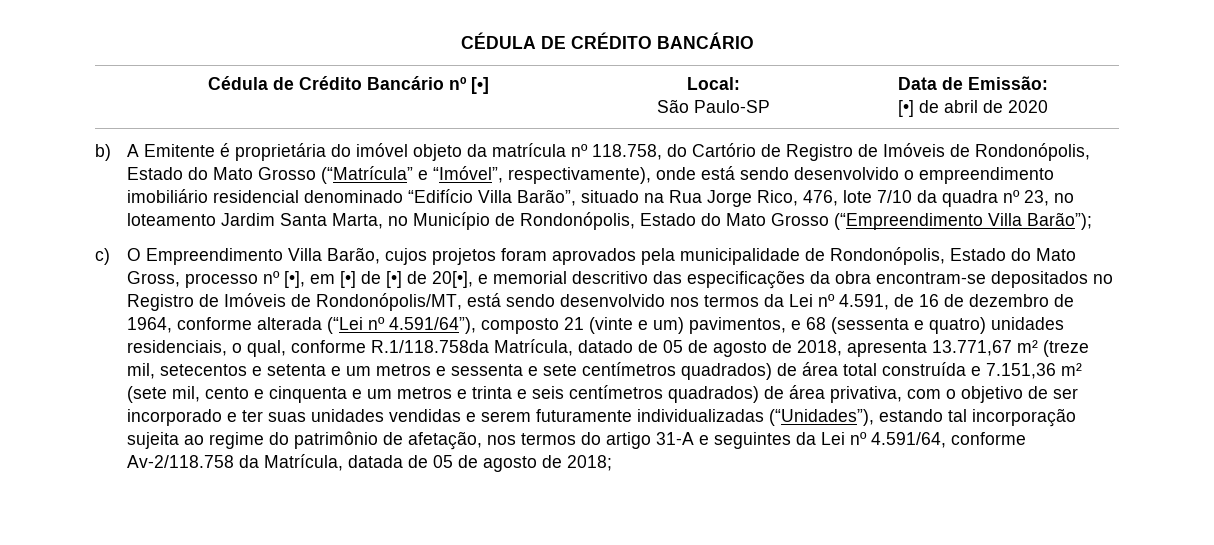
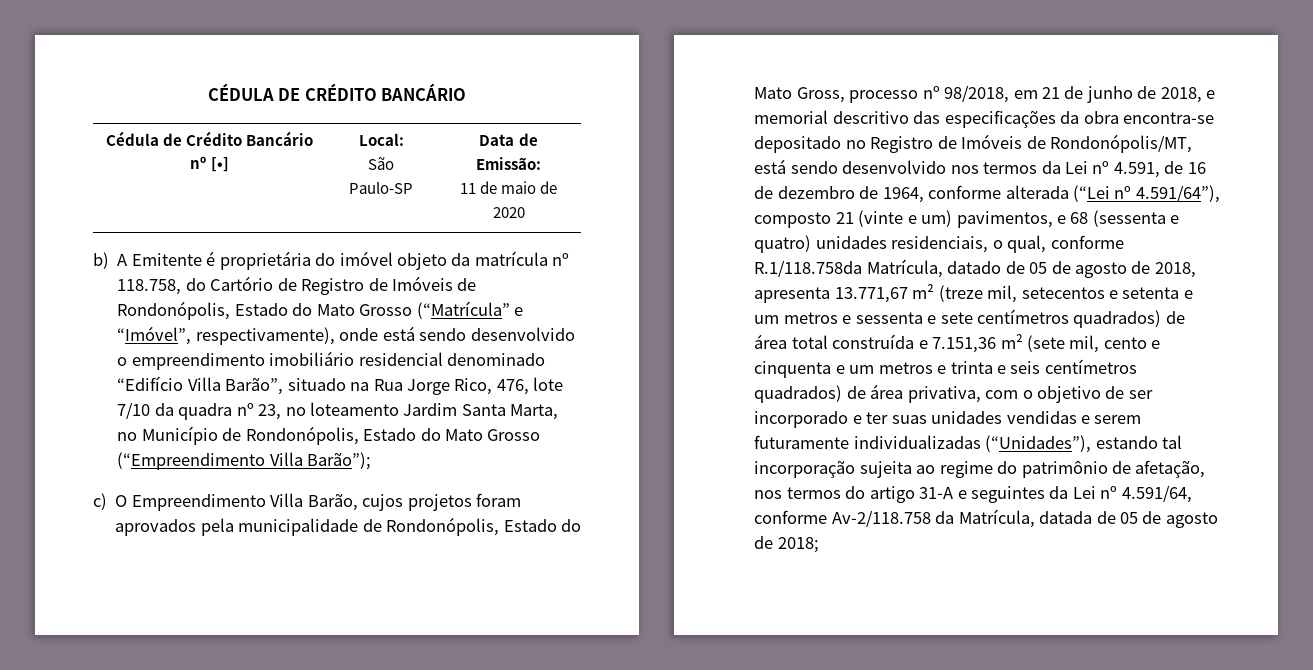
[897,100,978,117] [•] de abril -> [459,181,537,194] 11 de maio
[283,271,473,288] [•], em [•] de [•] de 20[•], -> [944,85,1202,103] 98/2018, em 21 de junho de 2018,
[875,271,1088,288] encontram-se depositados -> [1122,112,1214,124] [754,136,842,153] encontra-se depositado

